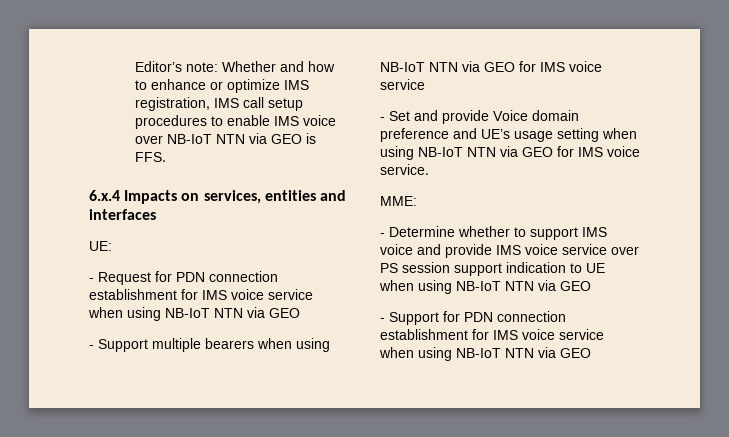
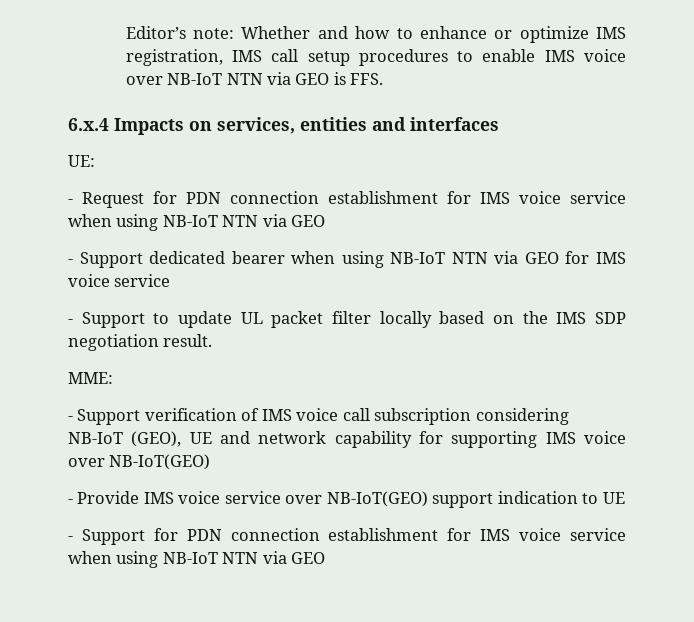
[152,338,254,352] multiple bearers -> [149,251,285,264] dedicated bearer
[389,110,579,124] [380,128,637,142] [380,146,640,160] [380,164,429,175] [380,196,417,206] [380,226,607,240] [380,244,492,258] Set and provide Voice domain preference and UE’s usage setting when using NB-IoT NTN via GEO for IMS voice service. // MME: // - Determine whether to support IMS voice and provide -> [81,311,627,328] [68,334,213,351] [68,372,113,384] [68,408,569,425] [68,431,626,448] [68,454,211,470] [68,491,140,504] Support to update UL packet filter locally based on the IMS SDP negotiation result. // MME: // - Support verification of IMS voice call subscription considering NB-IoT (GEO), UE and network capability for supporting IMS voice over NB-IoT(GEO) // - Provide
[380,262,450,273] PS session -> [326,491,428,507] NB-IoT(GEO)
[379,280,591,294] when using NB-IoT NTN via GEO -> (625, 498) none

